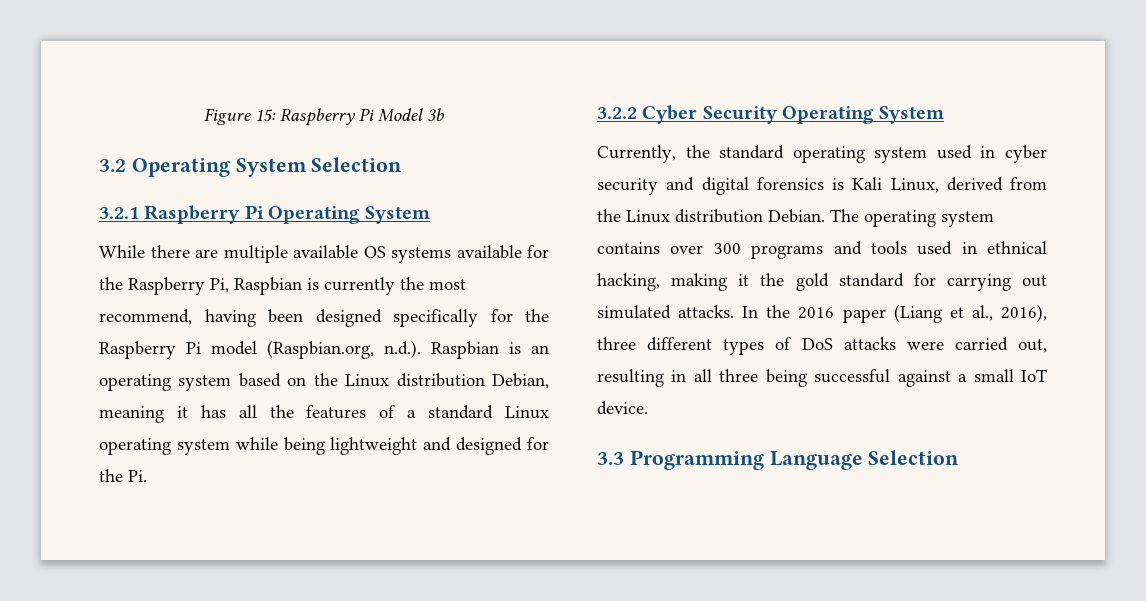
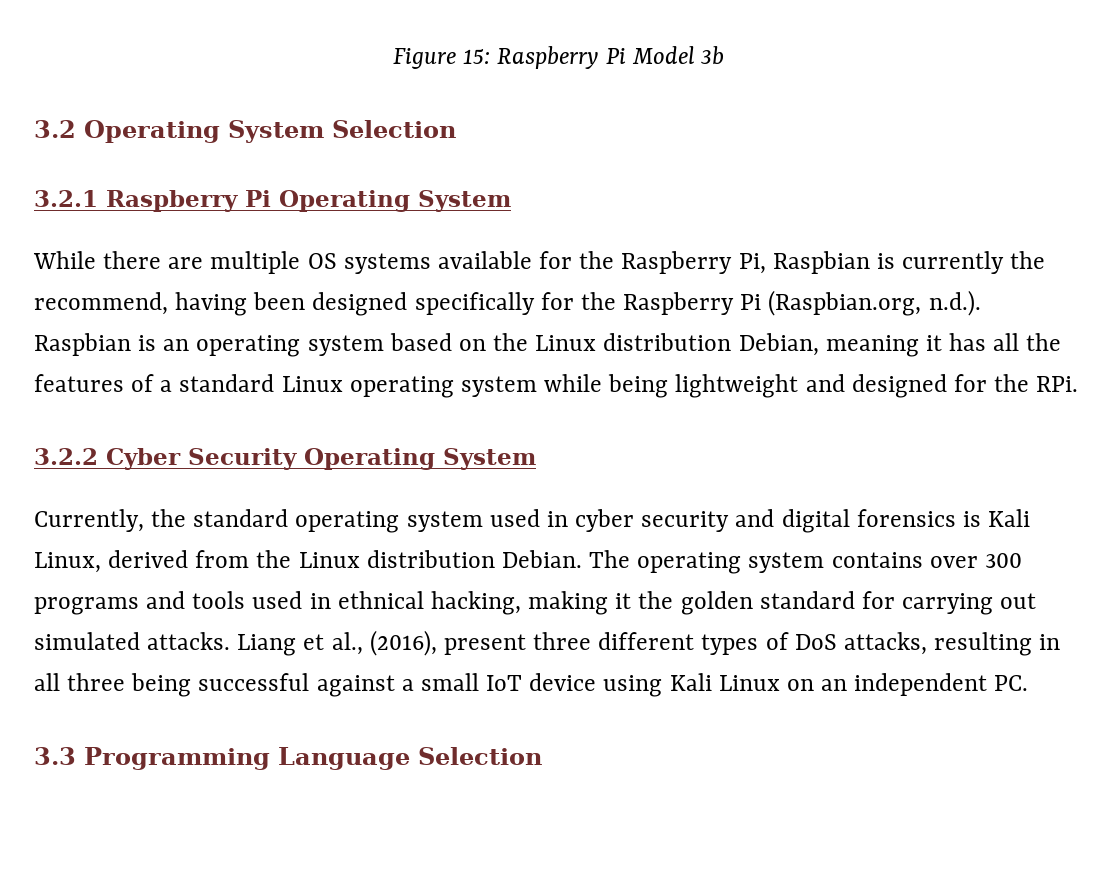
[293,245,358,259] available -> (301, 262) none
[429,279,466,290] most -> (1046, 260) none
[211,341,257,355] model -> (762, 302) none
[128,470,147,482] Pi. -> [1036,376,1079,392] RPi.
[795,273,829,291] gold -> [680,591,753,615] golden
[742,304,1047,323] In the 2016 paper (Liang et al., 2016), -> [237,630,526,656] Liang et al., (2016), present
[843,337,1047,353] attacks were carried out, -> [843,632,927,655] attacks,
[597,401,648,415] device. -> [529,673,1029,697] device using Kali Linux on an independent PC.

